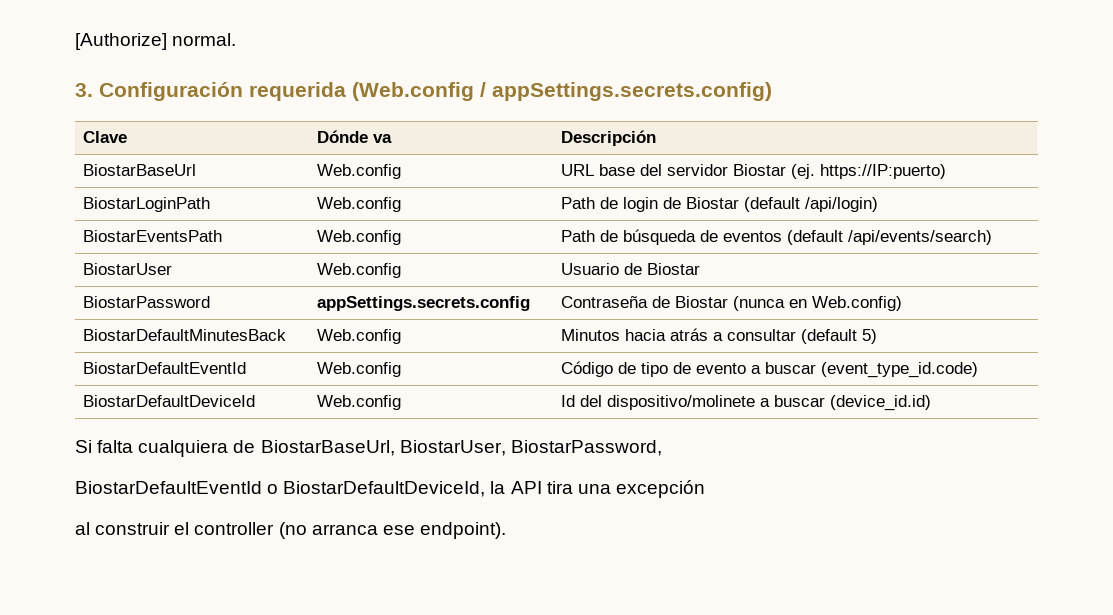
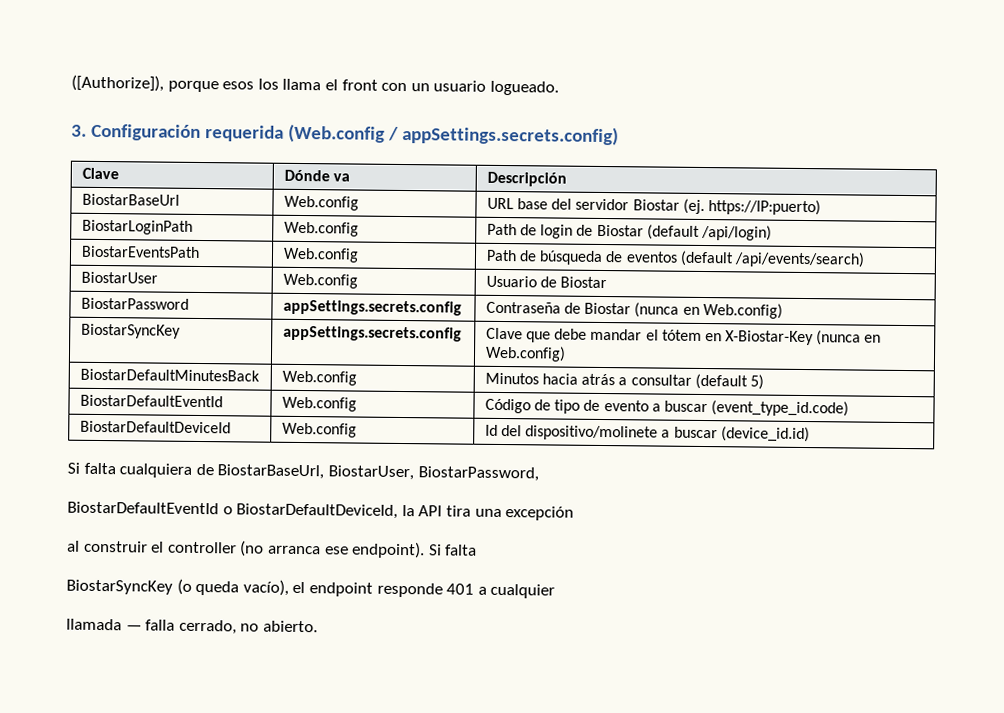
[75,33,237,50] [Authorize] normal. -> [71,74,559,96] ([Authorize]), porque esos los llama el front con un usuario logueado.
(902, 303) none -> [80,323,181,339] [282,325,462,342] [485,327,882,346] [484,345,566,362] // BiostarSyncKey | appSettings.secrets.config | Clave que debe mandar el tótem en X-Biostar-Key (nunca en Web.config)
(506, 530) none -> [428,544,478,556] [66,578,556,599] [66,618,318,635] Si falta // BiostarSyncKey (o queda vacío), el endpoint responde 401 a cualquier // llamada — falla cerrado, no abierto.

